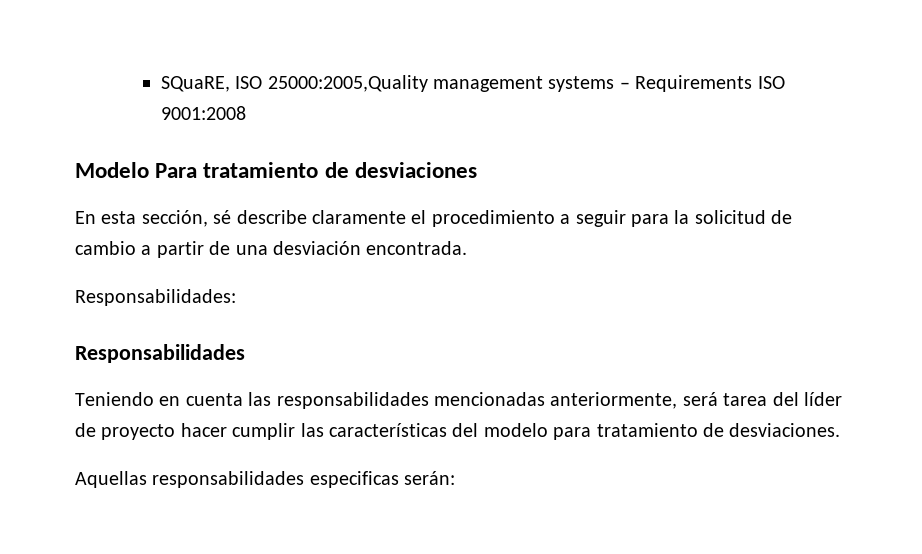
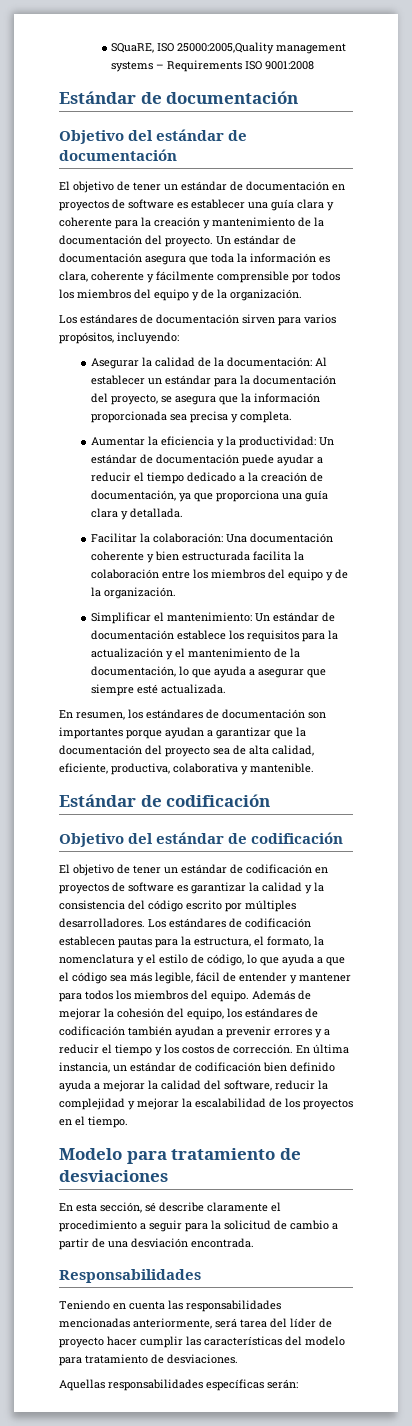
(246, 113) none -> [59,91,299,104] [59,129,248,144] [59,149,177,161] [59,181,345,193] [59,199,334,211] [59,217,324,229] [59,235,296,247] [59,253,330,265] [59,271,340,283] [59,289,302,301] [59,314,336,326] [59,332,179,344] [91,357,328,369] [91,375,337,387] [91,393,321,405] [91,411,293,423] [91,436,335,448] [91,454,324,466] [91,472,324,484] [91,490,329,502] [91,508,184,520] [91,533,334,543] [91,551,305,563] [91,569,349,581] [91,587,177,599] [91,612,336,624] [91,630,339,642] [91,648,301,660] [91,666,327,678] [91,684,227,696] [59,709,326,720] [59,727,306,739] [59,745,314,757] [59,763,314,775] [59,794,271,807] [59,832,344,847] [59,864,328,876] [59,882,324,894] [59,900,296,912] [59,918,311,928] [59,936,324,948] [59,954,345,966] [59,972,351,984] [59,990,311,1002] [59,1008,318,1020] [59,1026,330,1038] [59,1044,349,1056] [59,1062,335,1073] [59,1080,328,1092] [59,1098,353,1110] [59,1116,128,1128] // Estándar de documentación // Objetivo del estándar de documentación // El objetivo de tener un estándar de documentación en proyectos de software es establecer una guía clara y coherente para la creación y mantenimiento de la documentación del proyecto. Un estándar de documentación asegura que toda la información es clara, coherente y fácilmente comprensible por todos los miembros del equipo y de la organización. // Los estándares de documentación sirven para varios propósitos, incluyendo: // Asegurar la calidad de la documentación: Al establecer un estándar para la documentación del proyecto, se asegura que la información proporcionada sea precisa y completa. // Aumentar la eficiencia y la productividad: Un estándar de documentación puede ayudar a reducir el tiempo dedicado a la creación de documentación, ya que proporciona una guía clara y detallada. // Facilitar la colaboración: Una documentación coherente y bien estructurada facilita la colaboración entre los miembros del equipo y de la organización. // Simplificar el mantenimiento: Un estándar de documentación establece los requisitos para la actualización y el mantenimiento de la documentación, lo que ayuda a asegurar que siempre esté actualizada. // En resumen, los estándares de documentación son importantes porque ayudan a garantizar que la documentación del proyecto sea de alta calidad, eficiente, productiva, colaborativa y mantenible. // Estándar de codificación // Objetivo del estándar de codificación // El objetivo de tener un estándar de codificación en proyectos de software es garantizar la calidad y la consistencia del código escrito por múltiples desarrolladores. Los estándares de codificación establecen pautas para la estructura, el formato, la nomenclatura y el estilo de código, lo que ayuda a que el código sea más legible, fácil de entender y mantener para todos los miembros del equipo. Además de mejorar la cohesión del equipo, los estándares de codificación también ayudan a prevenir errores y a reducir el tiempo y los costos de corrección. En última instancia, un estándar de codificación bien definido ayuda a mejorar la calidad del software, reducir la complejidad y mejorar la escalabilidad de los proyectos en el tiempo.
[155,163,198,178] Para -> [126,1151,167,1164] para
[75,289,236,306] // Responsabilidades: -> (254, 1243) none
[309,471,399,488] especificas -> [206,1379,264,1391] específicas

